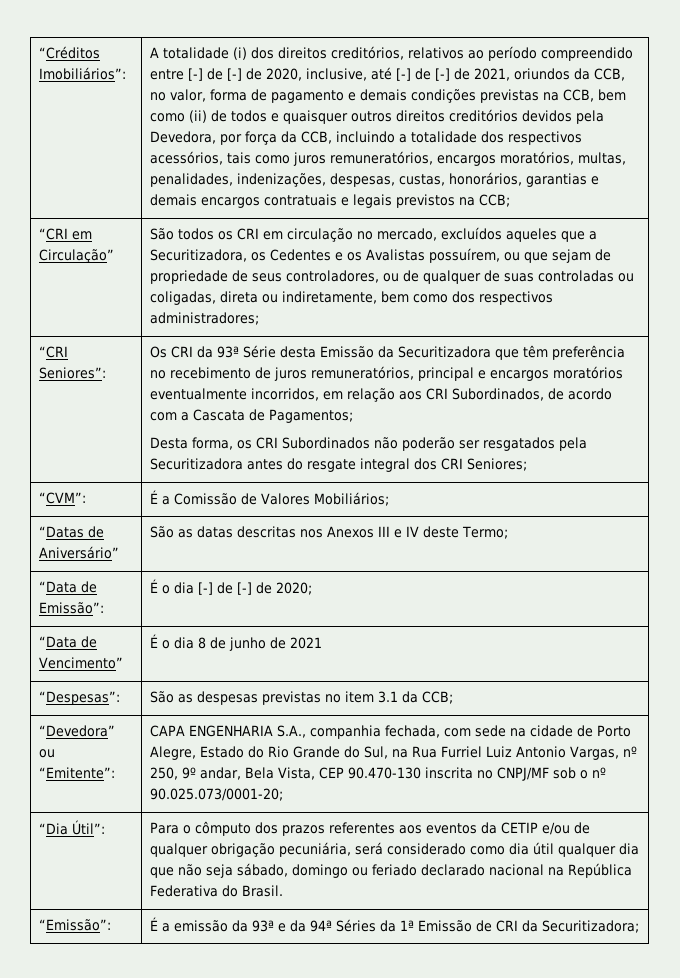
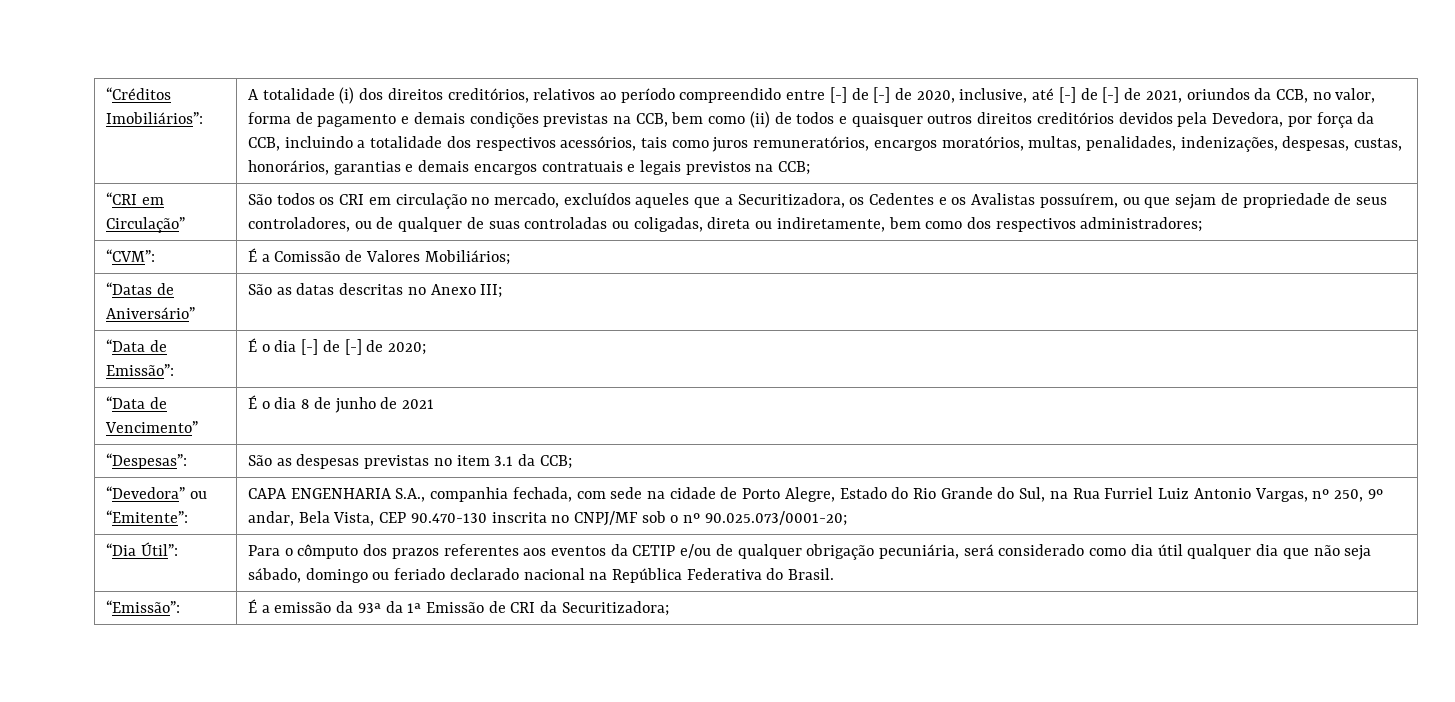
[38,346,68,358] [38,367,106,379] [149,345,625,360] [149,366,623,381] [149,388,612,402] [149,409,353,423] [149,437,587,451] [149,458,527,472] // “CRI Seniores”: | Os CRI da 93ª Série desta Emissão da Securitizadora que têm preferência no recebimento de juros remuneratórios, principal e encargos moratórios eventualmente incorridos, em relação aos CRI Subordinados, de acordo com a Cascata de Pagamentos; // Desta forma, os CRI Subordinados não poderão ser resgatados pela Securitizadora antes do resgate integral dos CRI Seniores; -> (1203, 224) none
[299,526,508,539] nos Anexos III e IV deste Termo; -> [407,284,503,298] no Anexo III;
[277,919,376,932] e da 94ª Séries -> (381, 608) none

